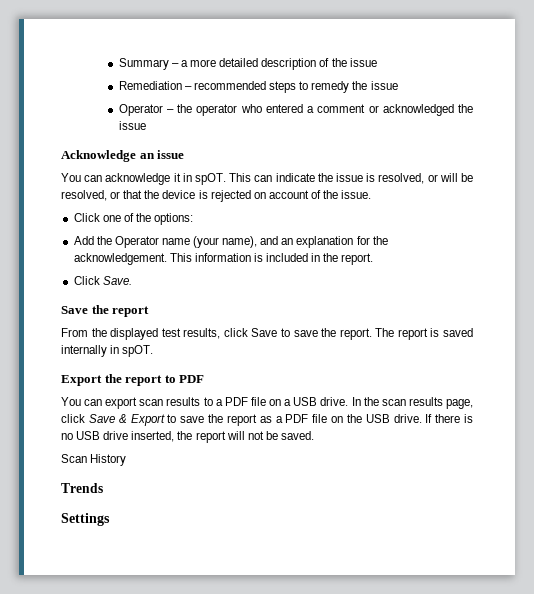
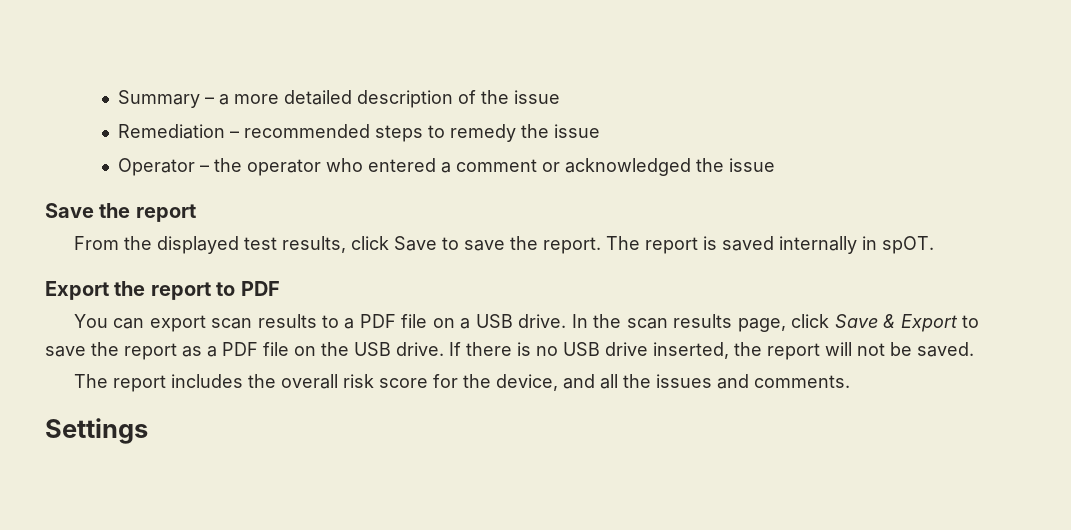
[61,150,185,162] [61,173,473,185] [61,190,372,202] [73,213,194,225] [73,236,388,248] [73,253,374,265] [73,276,132,285] // Acknowledge an issue // You can acknowledge it in spOT. This can indicate the issue is resolved, or will be resolved, or that the device is rejected on account of the issue. // Click one of the options: // Add the Operator name (your name), and an explanation for the acknowledgement. This information is included in the report. // Click Save. -> (775, 165) none
[61,454,127,466] [61,483,103,493] Scan History // Trends -> [73,374,850,392] The report includes the overall risk score for the device, and all the issues and comments.

